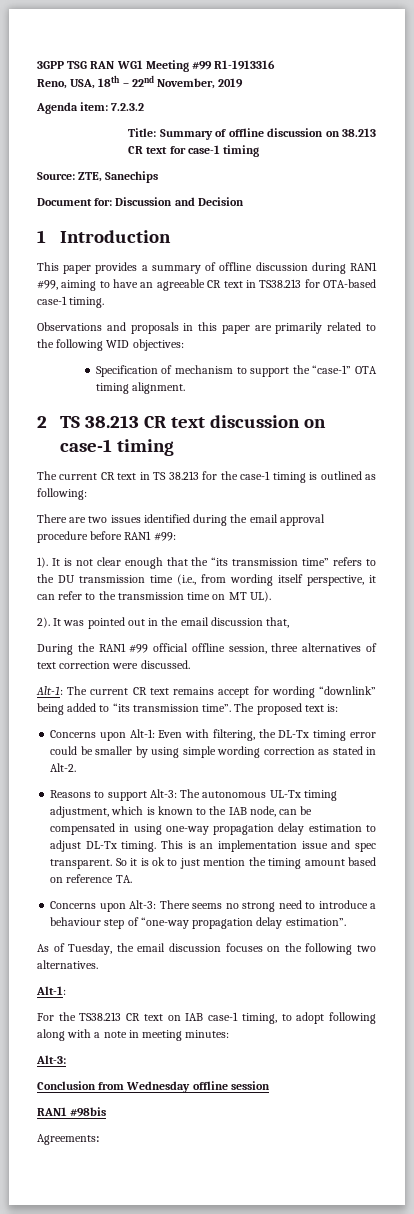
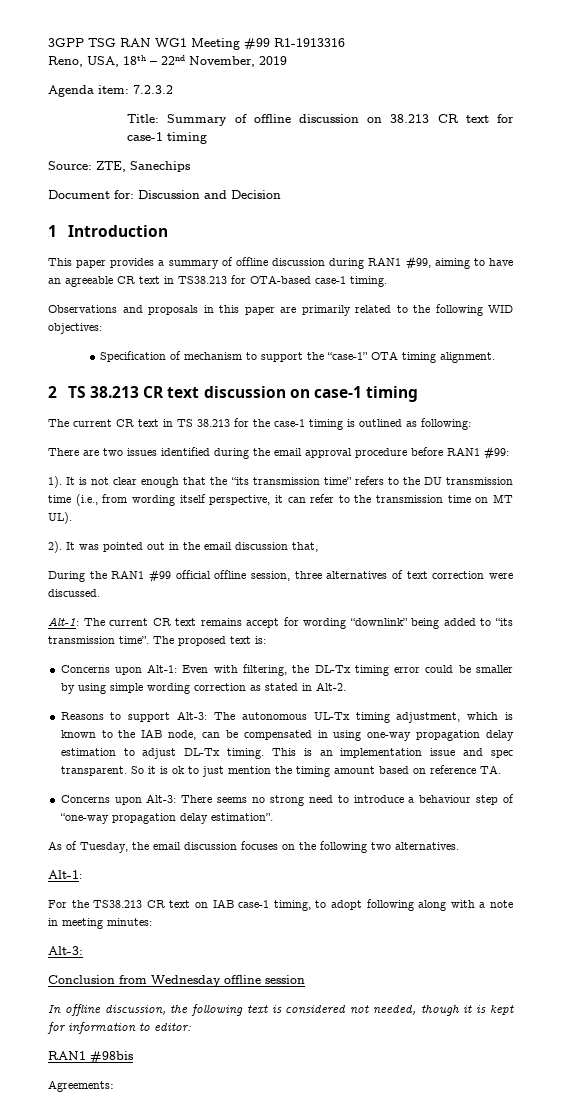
(270, 1085) none -> [48,1004,514,1016] [47,1022,191,1034] // In offline discussion, the following text is considered not needed, though it is kept for information to editor:

